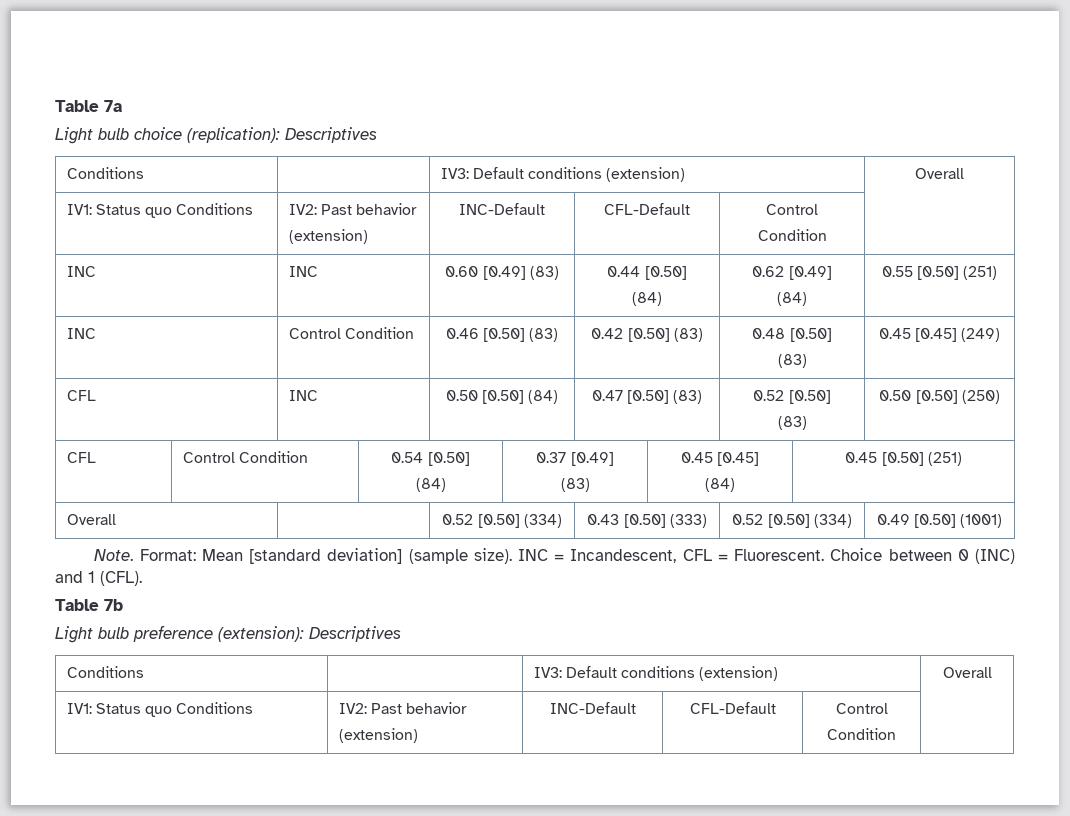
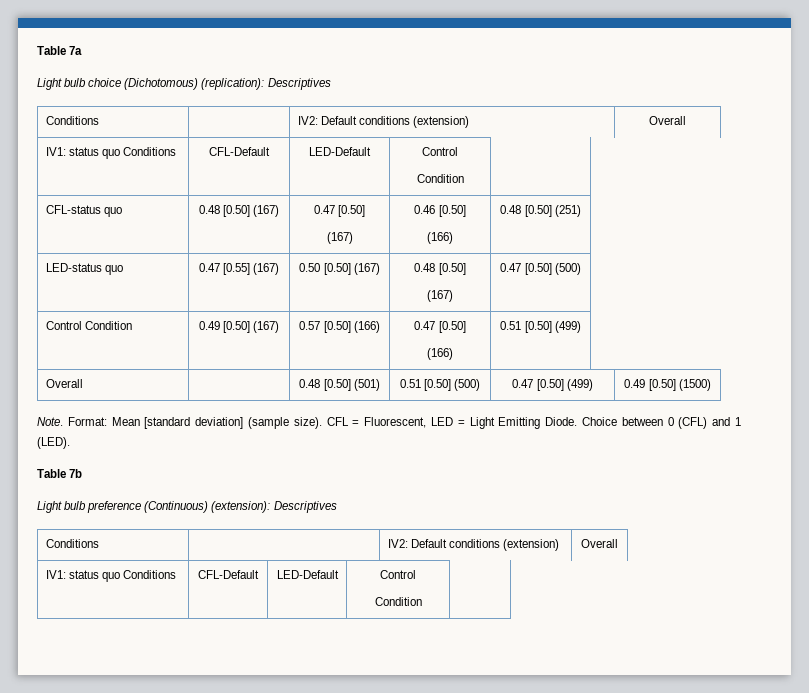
(182, 133) none -> [124,78,199,90] (Dichotomous)
[440,167,686,182] [915,168,964,179] [66,203,254,218] [288,203,418,215] [288,229,368,244] [459,203,545,215] [604,203,690,215] [766,204,818,215] [757,229,827,241] [66,266,96,277] [288,266,318,277] [445,266,559,280] [607,266,687,280] [632,292,662,306] [752,266,832,280] [777,292,807,306] [881,266,998,280] [66,328,96,339] [288,327,414,339] [445,328,559,342] [591,328,703,342] [752,328,832,342] [777,354,807,368] [878,328,1001,342] [66,390,96,401] [288,390,318,401] [445,390,559,404] [591,390,703,404] [753,390,831,404] [777,416,807,430] [879,390,1000,404] [66,452,96,463] [182,451,308,463] [391,452,470,466] [415,478,446,492] [536,452,614,466] [560,478,590,492] [680,452,760,466] [705,478,735,492] [845,452,962,466] [66,514,116,525] [442,514,562,528] [587,514,707,528] [732,514,852,528] [876,514,1003,528] IV3: Default conditions (extension) | Overall // IV1: Status quo Conditions | IV2: Past behavior // (extension) | INC-Default | CFL-Default | Control // Condition | // INC | INC | 0.60 [0.49] (83) | 0.44 [0.50] // (84) | 0.62 [0.49] // (84) | 0.55 [0.50] (251) // INC | Control Condition | 0.46 [0.50] (83) | 0.42 [0.50] (83) | 0.48 [0.50] // (83) | 0.45 [0.45] (249) // CFL | INC | 0.50 [0.50] (84) | 0.47 [0.50] (83) | 0.52 [0.50] // (83) | 0.50 [0.50] (250) // CFL | Control Condition | 0.54 [0.50] // (84) | 0.37 [0.49] // (83) | 0.45 [0.45] // (84) | 0.45 [0.50] (251) // Overall | | 0.52 [0.50] (334) | 0.43 [0.50] (333) | 0.52 [0.50] (334) | 0.49 [0.50] (1001) -> [297,116,470,128] [649,116,686,125] [45,147,177,159] [209,147,270,156] [309,147,371,156] [422,147,458,156] [416,174,464,183] [45,205,122,217] [198,205,280,217] [313,205,366,217] [326,232,353,244] [414,205,466,217] [427,232,453,244] [500,205,581,217] [45,263,123,275] [198,263,280,275] [299,263,380,275] [414,263,466,275] [427,290,453,302] [500,263,581,275] [45,321,132,330] [198,321,280,333] [299,321,380,333] [414,321,466,333] [427,348,453,360] [500,321,581,333] [45,379,83,388] [299,379,380,391] [399,379,481,391] [512,379,593,391] [624,379,711,391] IV2: Default conditions (extension) | Overall // IV1: status quo Conditions | CFL-Default | LED-Default | Control // Condition | // CFL-status quo | 0.48 [0.50] (167) | 0.47 [0.50] // (167) | 0.46 [0.50] // (166) | 0.48 [0.50] (251) // LED-status quo | 0.47 [0.55] (167) | 0.50 [0.50] (167) | 0.48 [0.50] // (167) | 0.47 [0.50] (500) // Control Condition | 0.49 [0.50] (167) | 0.57 [0.50] (166) | 0.47 [0.50] // (166) | 0.51 [0.50] (499) // Overall | | 0.48 [0.50] (501) | 0.51 [0.50] (500) | 0.47 [0.50] (499) | 0.49 [0.50] (1500)
[518,549,825,563] INC = Incandescent, CFL = Fluorescent. -> [326,417,578,429] CFL = Fluorescent, LED = Light Emitting Diode.
[975,549,1016,564] (INC) -> [678,417,708,429] (CFL)
[100,571,142,586] (CFL). -> [37,437,70,449] (LED).
(213, 633) none -> [144,501,209,513] (Continuous)
[533,666,779,681] [942,667,992,678] [66,702,254,717] [338,702,468,714] [338,728,418,743] [549,702,636,714] [689,702,776,714] IV3: Default conditions (extension) | Overall // IV1: Status quo Conditions | IV2: Past behavior // (extension) | INC-Default | CFL-Default -> [387,539,560,551] [581,539,618,548] [45,570,177,582] [198,570,259,579] [276,570,339,579] IV2: Default conditions (extension) | Overall // IV1: status quo Conditions | CFL-Default | LED-Default

